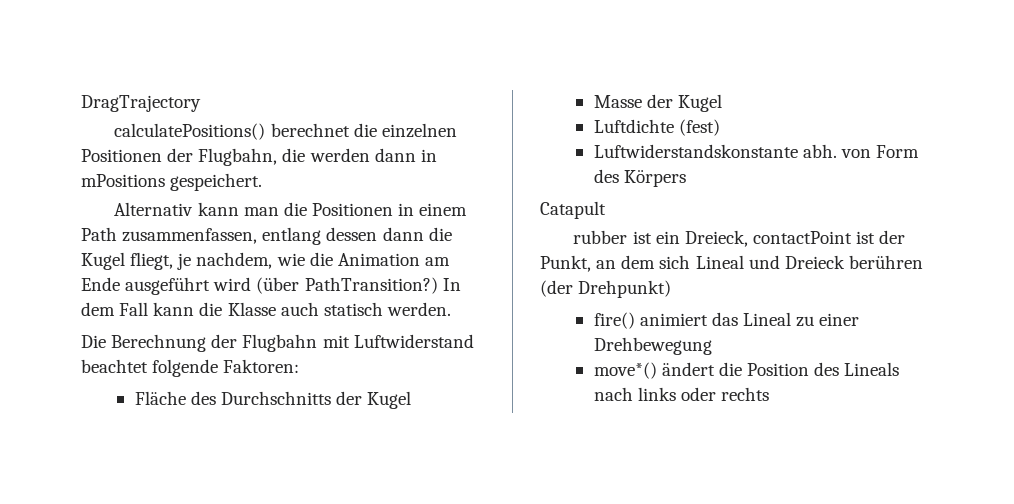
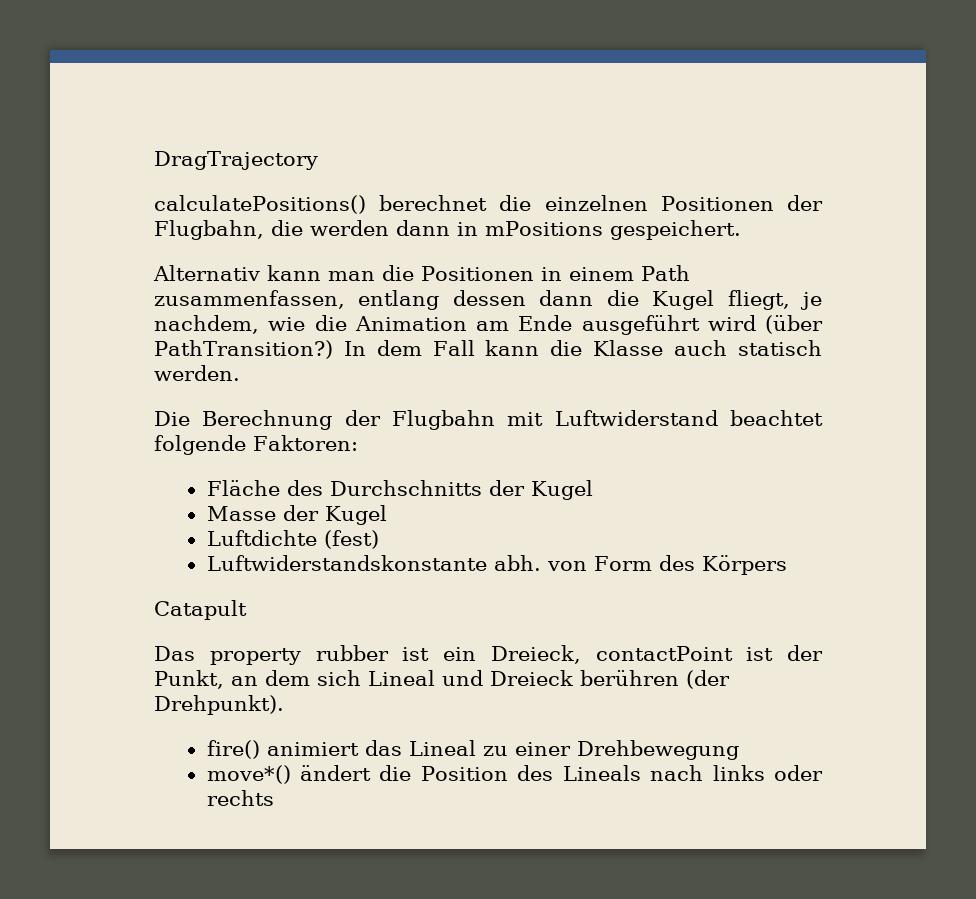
(606, 210) none -> [154,646,301,665] Das property
[578,280,672,298] Drehpunkt) -> [154,695,284,715] Drehpunkt).

